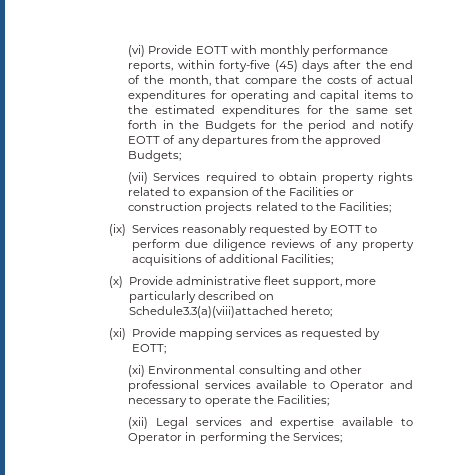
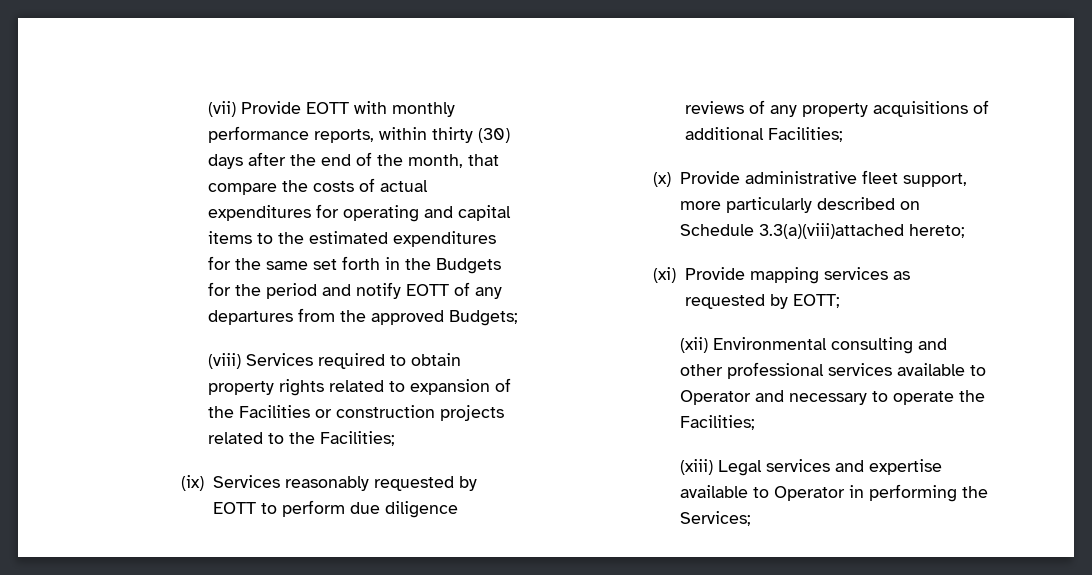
[128,45,146,57] (vi) -> [207,101,236,117] (vii)
[219,60,298,72] forty-five (45) -> [431,127,510,143] thirty (30)
[128,172,149,184] (vii) -> [207,353,241,369] (viii)
[128,306,288,318] Schedule3.3(a)(viii)attached -> [679,223,904,239] Schedule 3.3(a)(viii)attached
[128,365,146,377] (xi) -> [679,337,708,353] (xii)
[128,417,149,429] (xii) -> [679,459,713,475] (xiii)

